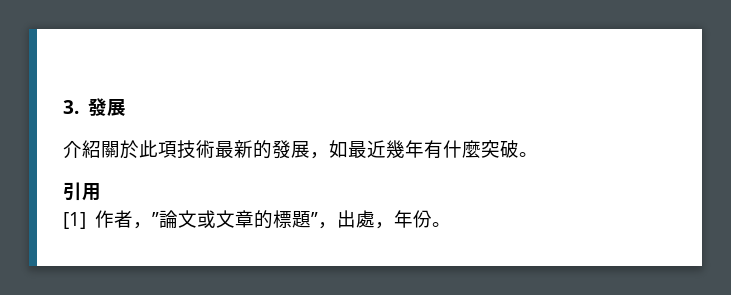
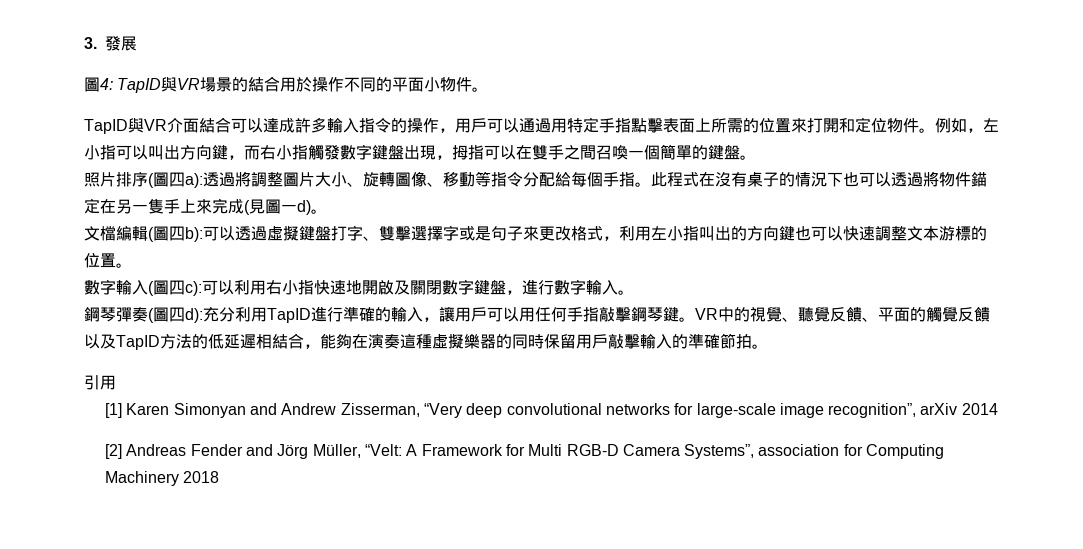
[63,140,538,159] [63,182,101,201] [63,210,452,229] 介紹關於此項技術最新的發展，如最近幾年有什麼突破。 // 引用 // [1]作者，”論文或文章的標題”，出處，年份。 -> [84,76,489,93] [84,117,999,134] [84,144,756,160] [84,171,987,188] [84,198,327,215] [84,225,987,242] [84,253,132,268] [84,279,634,296] [84,306,990,323] [84,333,768,350] [84,375,116,390] [105,403,998,418] [105,444,945,459] [105,471,220,486] 圖4: TapID與VR場景的結合用於操作不同的平面小物件。 // TapID與VR介面結合可以達成許多輸入指令的操作，用戶可以通過用特定手指點擊表面上所需的位置來打開和定位物件。例如，左小指可以叫出方向鍵，而右小指觸發數字鍵盤出現，拇指可以在雙手之間召喚一個簡單的鍵盤。 // 照片排序(圖四a):透過將調整圖片大小、旋轉圖像、移動等指令分配給每個手指。此程式在沒有桌子的情況下也可以透過將物件錨定在另一隻手上來完成(見圖一d)。 // 文檔編輯(圖四b):可以透過虛擬鍵盤打字、雙擊選擇字或是句子來更改格式，利用左小指叫出的方向鍵也可以快速調整文本游標的位置。 // 數字輸入(圖四c):可以利用右小指快速地開啟及關閉數字鍵盤，進行數字輸入。 // 鋼琴彈奏(圖四d):充分利用TapID進行準確的輸入，讓用戶可以用任何手指敲擊鋼琴鍵。VR中的視覺、聽覺反饋、平面的觸覺反饋以及TapID方法的低延遲相結合，能夠在演奏這種虛擬樂器的同時保留用戶敲擊輸入的準確節拍。 // 引用 // [1] Karen Simonyan and Andrew Zisserman, “Very deep convolutional networks for large-scale image recognition”, arXiv 2014 // [2] Andreas Fender and Jörg Müller, “Velt: A Framework for Multi RGB-D Camera Systems”, association for Computing Machinery 2018

